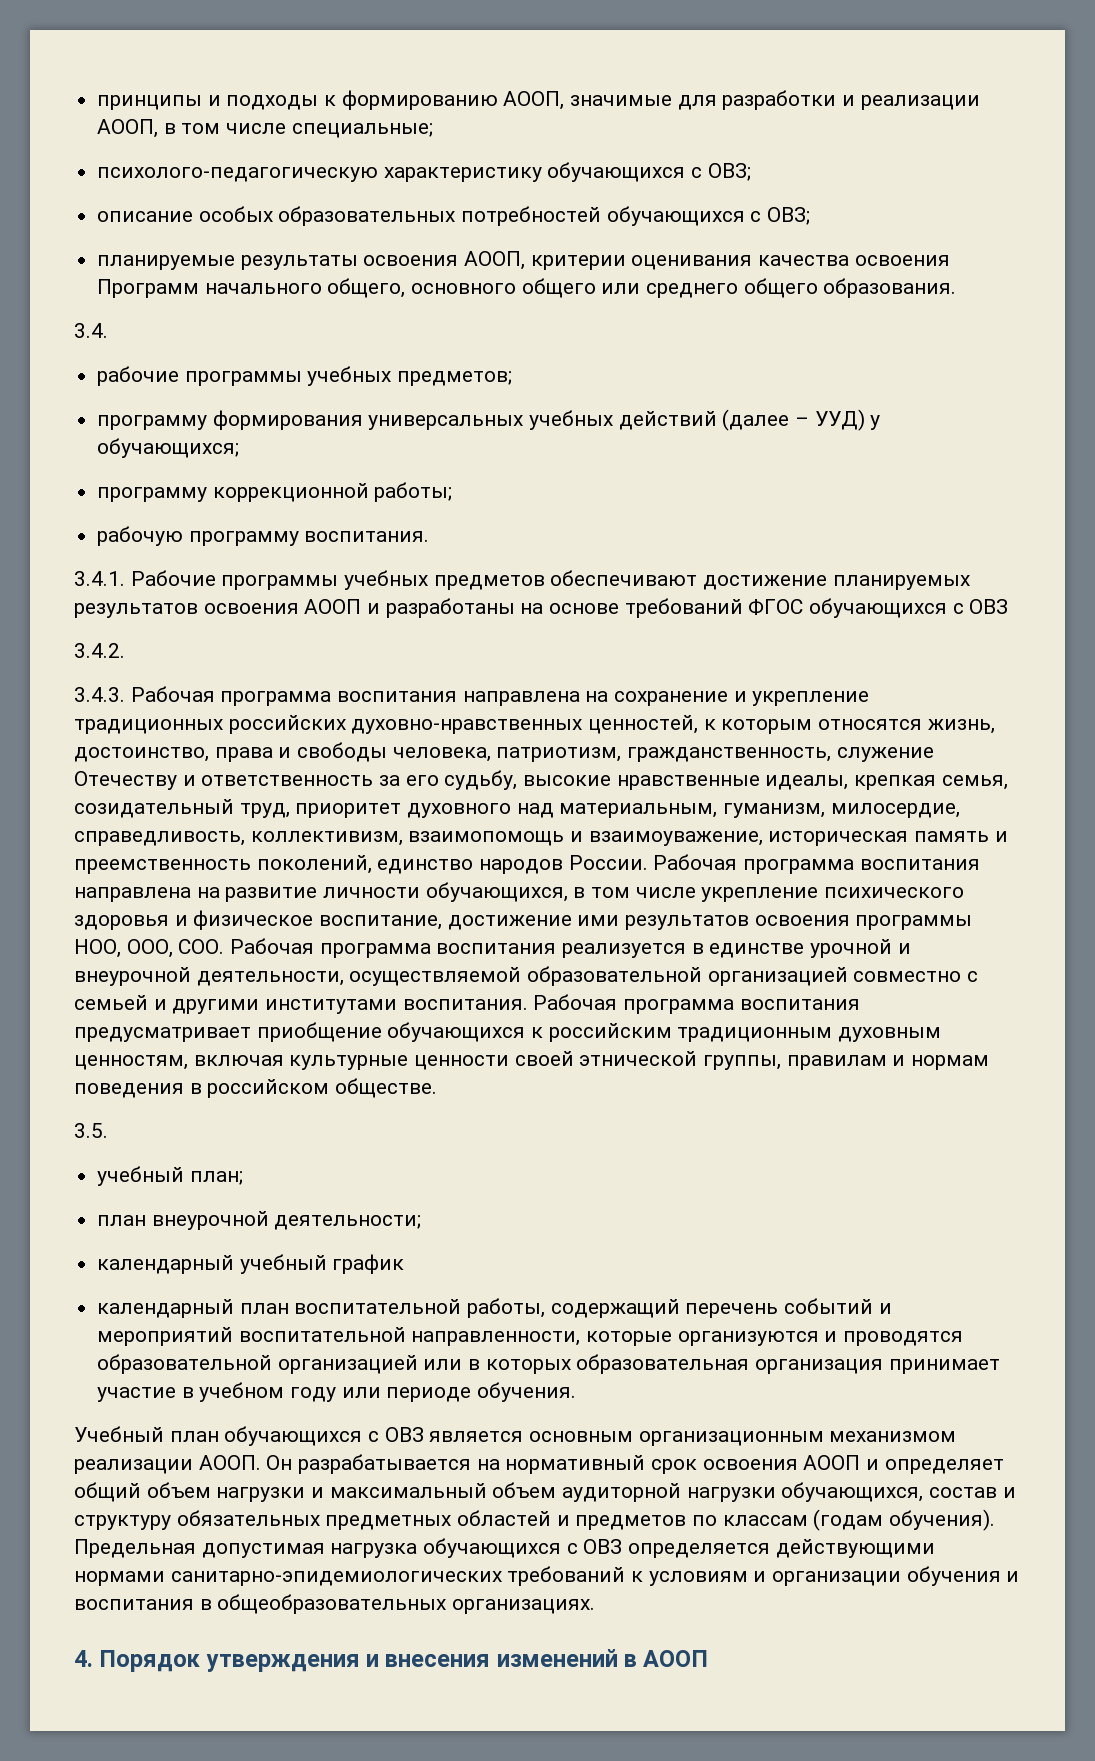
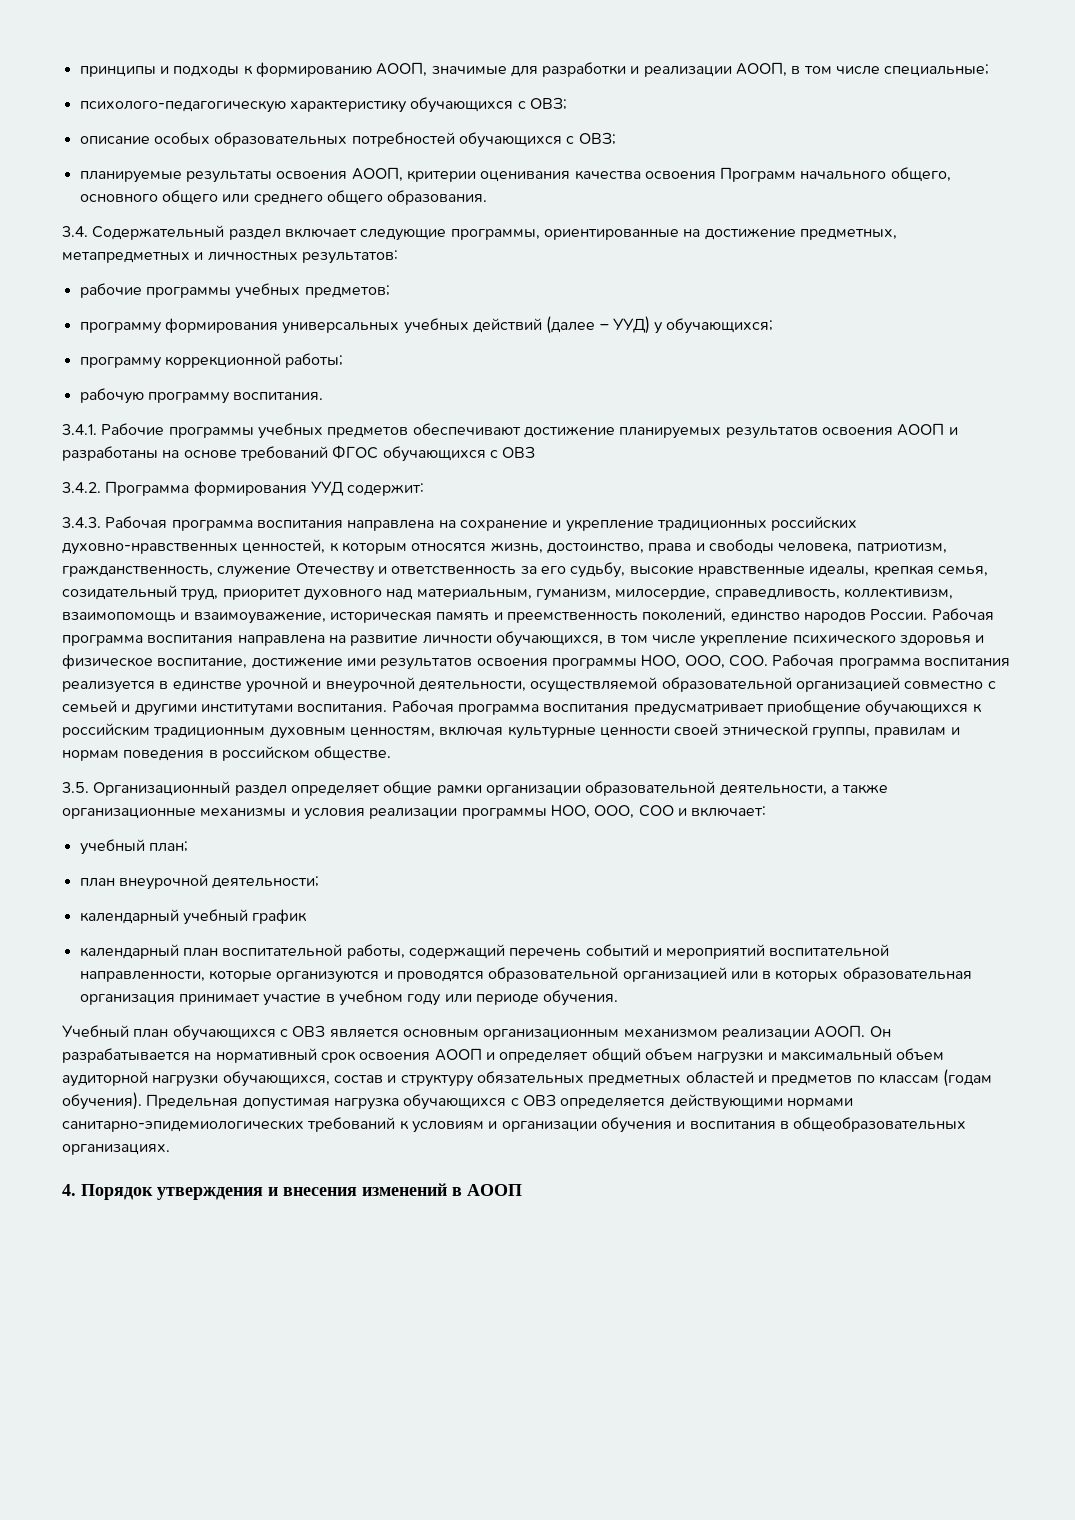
(108, 330) none -> [92,225,897,241] [62,250,398,264] Содержательный раздел включает следующие программы, ориентированные на достижение предметных, метапредметных и личностных результатов:
(125, 650) none -> [105,481,425,496] Программа формирования УУД содержит:
(108, 1130) none -> [93,781,889,796] [62,805,767,820] Организационный раздел определяет общие рамки организации образовательной деятельности, а также организационные механизмы и условия реализации программы НОО, ООО, СОО и включает:

